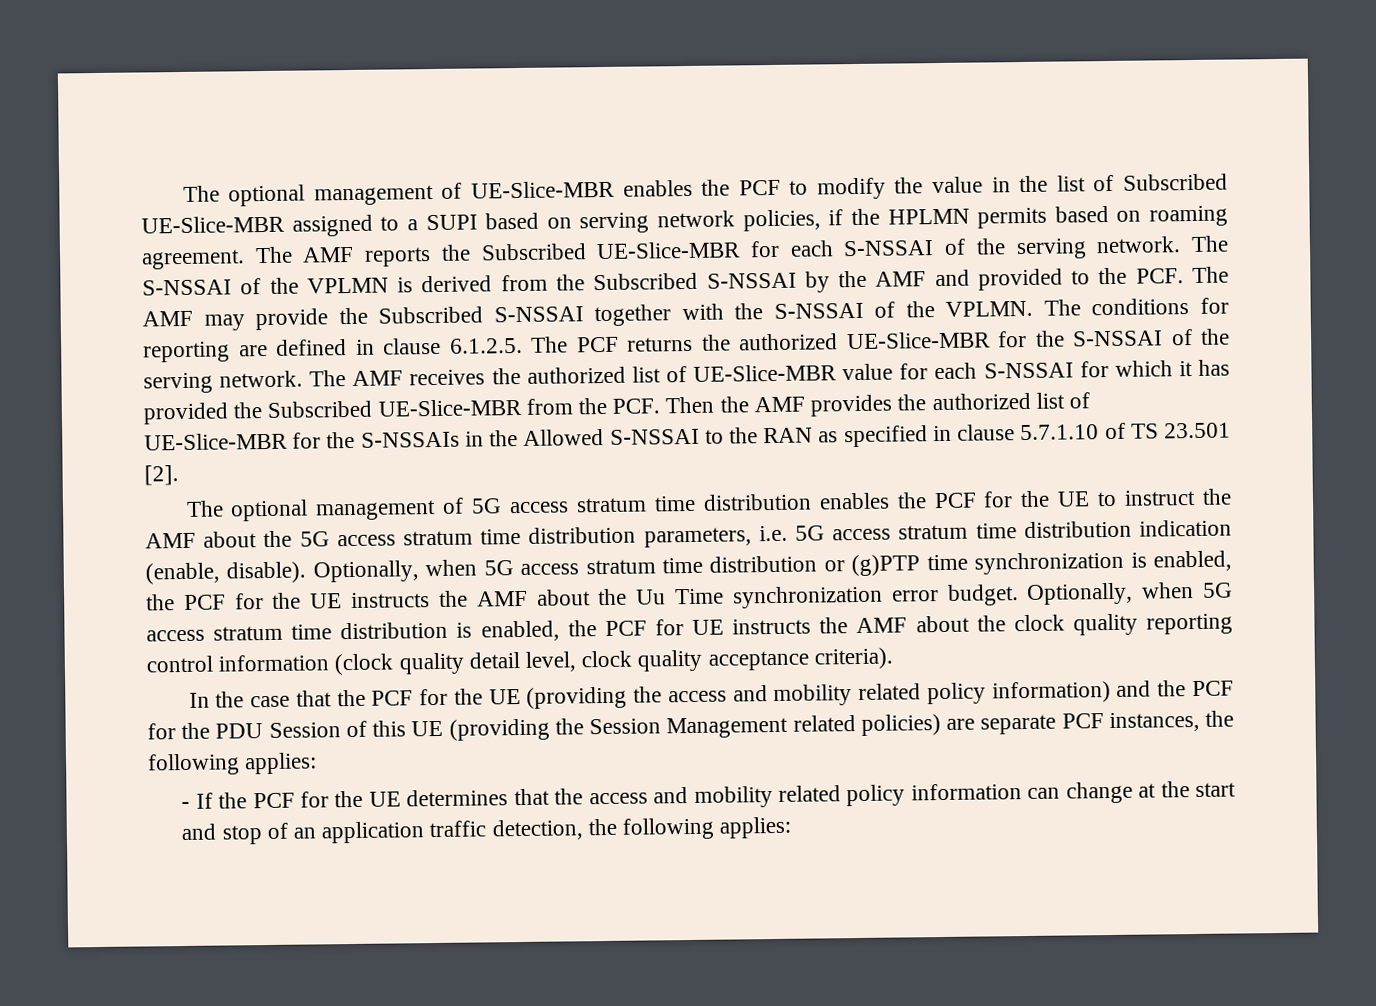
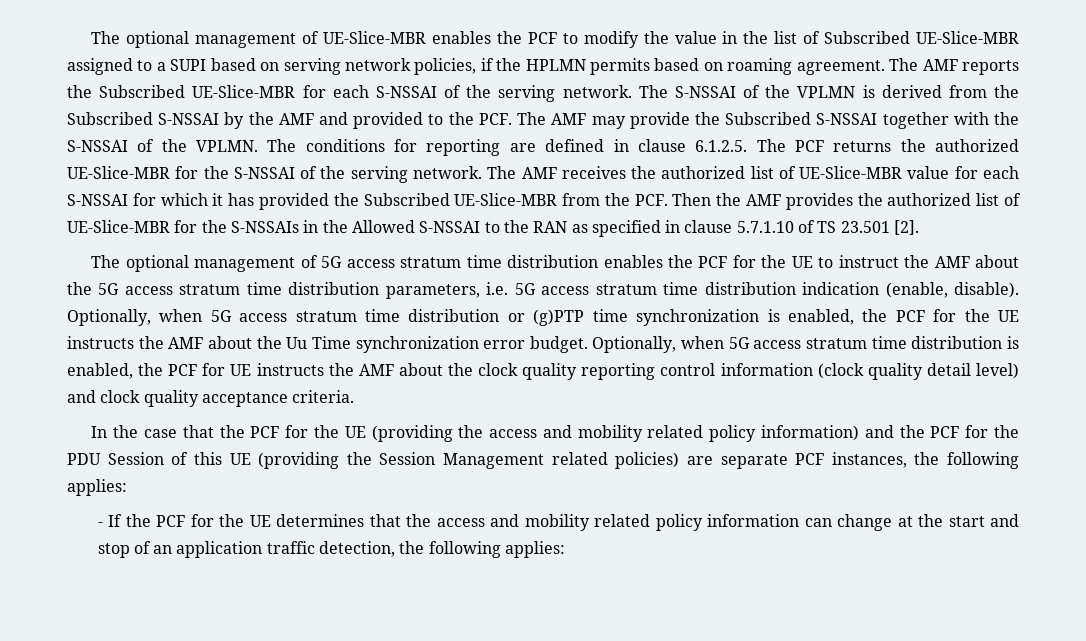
[525,651,577,672] level, -> [975,363,1019,379] [67,390,96,403] level) and
[813,647,893,670] criteria). -> [292,390,355,403] criteria.

